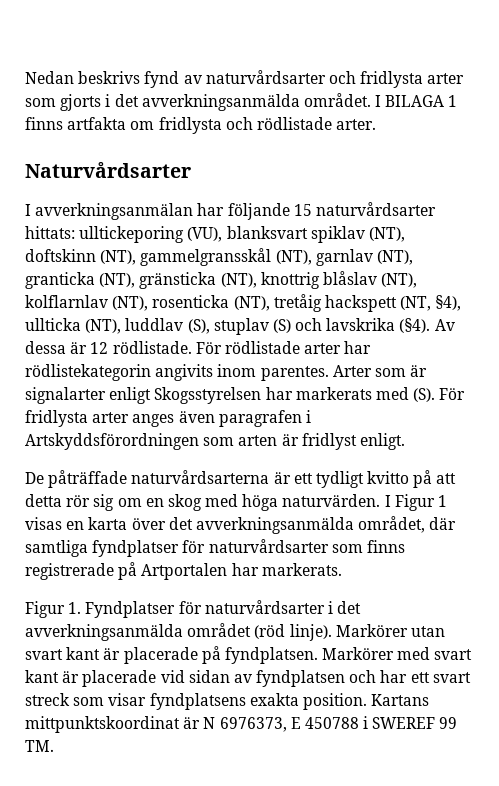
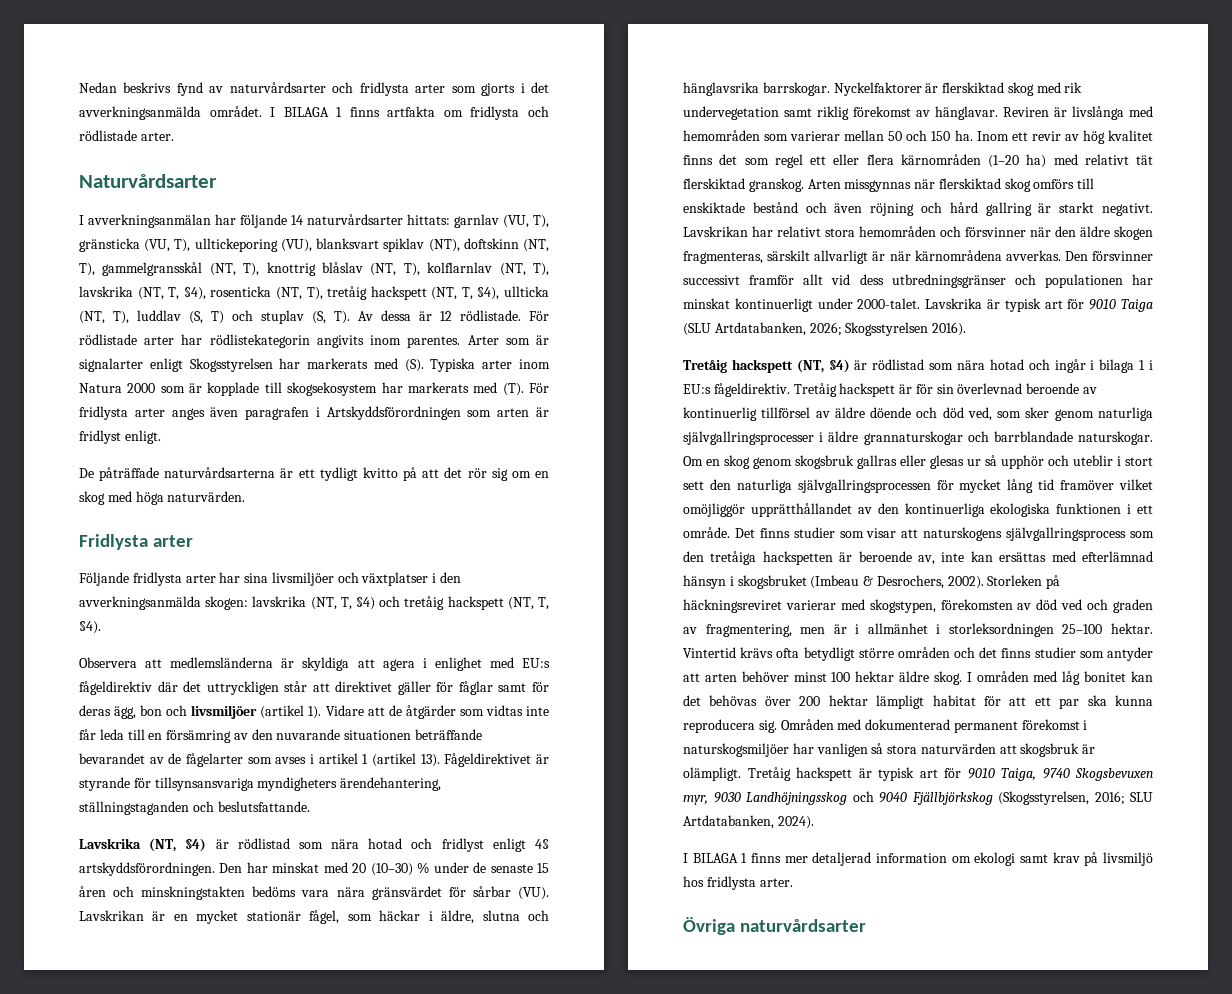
[293,204,312,216] 15 -> [291,215,303,225] 14
(75, 232) none -> [454,214,549,228] [79,238,191,252] garnlav (VU, T), gränsticka (VU, T),
[100,248,413,266] [25,271,418,289] [25,294,432,312] (NT), gammelgransskål (NT), garnlav (NT), granticka (NT), gränsticka (NT), knottrig blåslav (NT), kolflarnlav (NT), rosenticka (NT), tretåig hackspett (NT, -> [523,239,549,252] [79,262,549,276] [79,286,473,300] (NT, T), gammelgransskål (NT, T), knottrig blåslav (NT, T), kolflarnlav (NT, T), lavskrika (NT, T, §4), rosenticka (NT, T), tretåig hackspett (NT, T,
[85,318,431,335] (NT), luddlav (S), stuplav (S) och lavskrika (§4). -> [79,310,350,324] (NT, T), luddlav (S, T) och stuplav (S, T).
(436, 395) none -> [430,358,550,372] [79,382,524,396] Typiska arter inom Natura 2000 som är kopplade till skogsekosystem har markerats med (T).
[25,494,62,507] detta -> [444,467,463,478] det
[384,494,448,511] [25,516,457,534] [25,539,405,557] [25,562,342,580] [25,600,362,618] [25,623,445,641] [25,646,473,664] [25,670,471,687] [25,693,430,710] [25,716,458,733] [25,740,54,752] I Figur 1 visas en karta över det avverkningsanmälda området, där samtliga fyndplatser för naturvårdsarter som finns registrerade på Artportalen har markerats. // Figur 1. Fyndplatser för naturvårdsarter i det avverkningsanmälda området (röd linje). Markörer utan svart kant är placerade på fyndplatsen. Markörer med svart kant är placerade vid sidan av fyndplatsen och har ett svart streck som visar fyndplatsens exakta position. Kartans mittpunktskoordinat är N 6976373, E 450788 i SWEREF 99 TM. -> [79,534,193,550] [79,572,462,586] [79,596,549,610] [79,621,101,634] [79,657,551,671] [79,681,549,695] [79,705,550,719] [79,729,483,743] [79,753,549,767] [79,777,442,791] [79,801,310,815] [79,838,549,852] [79,862,549,876] [79,886,549,900] [79,910,549,924] [683,82,1083,96] [683,106,1153,120] [683,130,1153,144] [683,154,1153,168] [683,178,1095,192] [683,202,1153,216] [683,226,1153,240] [683,250,1153,264] [683,274,1153,288] [683,298,1153,312] [683,322,967,336] [683,359,1153,373] [683,383,1098,397] [683,407,1153,421] [683,431,1153,445] [683,455,1153,469] [683,479,1153,493] [683,503,1153,517] [683,527,1154,541] [683,551,1153,565] [683,575,1061,589] [683,599,1153,613] [683,623,1153,637] [683,647,1153,661] [683,671,1153,685] [683,695,1153,709] [683,719,1088,733] [683,743,1096,757] [683,767,1153,781] [683,791,1153,805] [683,815,814,829] [683,852,1153,866] [683,876,793,890] [683,917,866,935] // Fridlysta arter // Följande fridlysta arter har sina livsmiljöer och växtplatser i den avverkningsanmälda skogen: lavskrika (NT, T, §4) och tretåig hackspett (NT, T, §4). // Observera att medlemsländerna är skyldiga att agera i enlighet med EU:s fågeldirektiv där det uttryckligen står att direktivet gäller för fåglar samt för deras ägg, bon och livsmiljöer (artikel 1). Vidare att de åtgärder som vidtas inte får leda till en försämring av den nuvarande situationen beträffande bevarandet av de fågelarter som avses i artikel 1 (artikel 13). Fågeldirektivet är styrande för tillsynsansvariga myndigheters ärendehantering, ställningstaganden och beslutsfattande. // Lavskrika (NT, §4) är rödlistad som nära hotad och fridlyst enligt 4§ artskyddsförordningen. Den har minskat med 20 (10–30) % under de senaste 15 åren och minskningstakten bedöms vara nära gränsvärdet för sårbar (VU). Lavskrikan är en mycket stationär fågel, som häckar i äldre, slutna och hänglavsrika barrskogar. Nyckelfaktorer är flerskiktad skog med rik undervegetation samt riklig förekomst av hänglavar. Reviren är livslånga med hemområden som varierar mellan 50 och 150 ha. Inom ett revir av hög kvalitet finns det som regel ett eller flera kärnområden (1–20 ha) med relativt tät flerskiktad granskog. Arten missgynnas när flerskiktad skog omförs till enskiktade bestånd och även röjning och hård gallring är starkt negativt. Lavskrikan har relativt stora hemområden och försvinner när den äldre skogen fragmenteras, särskilt allvarligt är när kärnområdena avverkas. Den försvinner successivt framför allt vid dess utbredningsgränser och populationen har minskat kontinuerligt under 2000-talet. Lavskrika är typisk art för 9010 Taiga (SLU Artdatabanken, 2026; Skogsstyrelsen 2016). // Tretåig hackspett (NT, §4) är rödlistad som nära hotad och ingår i bilaga 1 i EU:s fågeldirektiv. Tretåig hackspett är för sin överlevnad beroende av kontinuerlig tillförsel av äldre döende och död ved, som sker genom naturliga självgallringsprocesser i äldre grannaturskogar och barrblandade naturskogar. Om en skog genom skogsbruk gallras eller glesas ur så upphör och uteblir i stort sett den naturliga självgallringsprocessen för mycket lång tid framöver vilket omöjliggör upprätthållandet av den kontinuerliga ekologiska funktionen i ett område. Det finns studier som visar att naturskogens självgallringsprocess som den tretåiga hackspetten är beroende av, inte kan ersättas med efterlämnad hänsyn i skogsbruket (Imbeau & Desrochers, 2002). Storleken på häckningsreviret varierar med skogstypen, förekomsten av död ved och graden av fragmentering, men är i allmänhet i storleksordningen 25–100 hektar. Vintertid krävs ofta betydligt större områden och det finns studier som antyder att arten behöver minst 100 hektar äldre skog. I områden med låg bonitet kan det behövas över 200 hektar lämpligt habitat för att ett par ska kunna reproducera sig. Områden med dokumenterad permanent förekomst i naturskogsmiljöer har vanligen så stora naturvärden att skogsbruk är olämpligt. Tretåig hackspett är typisk art för 9010 Taiga, 9740 Skogsbevuxen myr, 9030 Landhöjningsskog och 9040 Fjällbjörkskog (Skogsstyrelsen, 2016; SLU Artdatabanken, 2024). // I BILAGA 1 finns mer detaljerad information om ekologi samt krav på livsmiljö hos fridlysta arter. // Övriga naturvårdsarter

